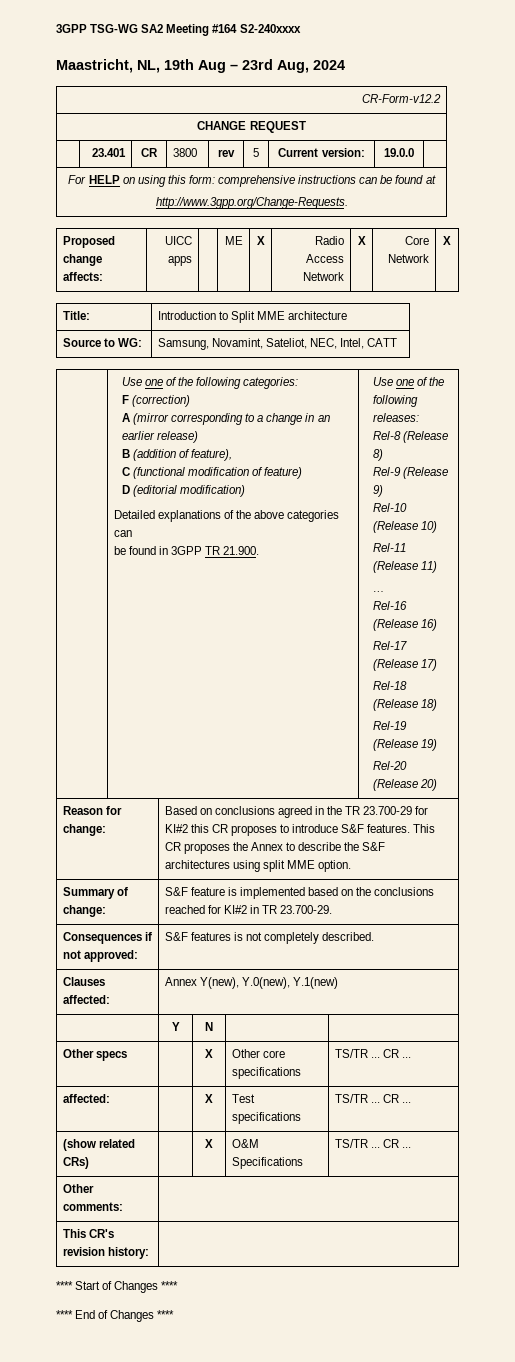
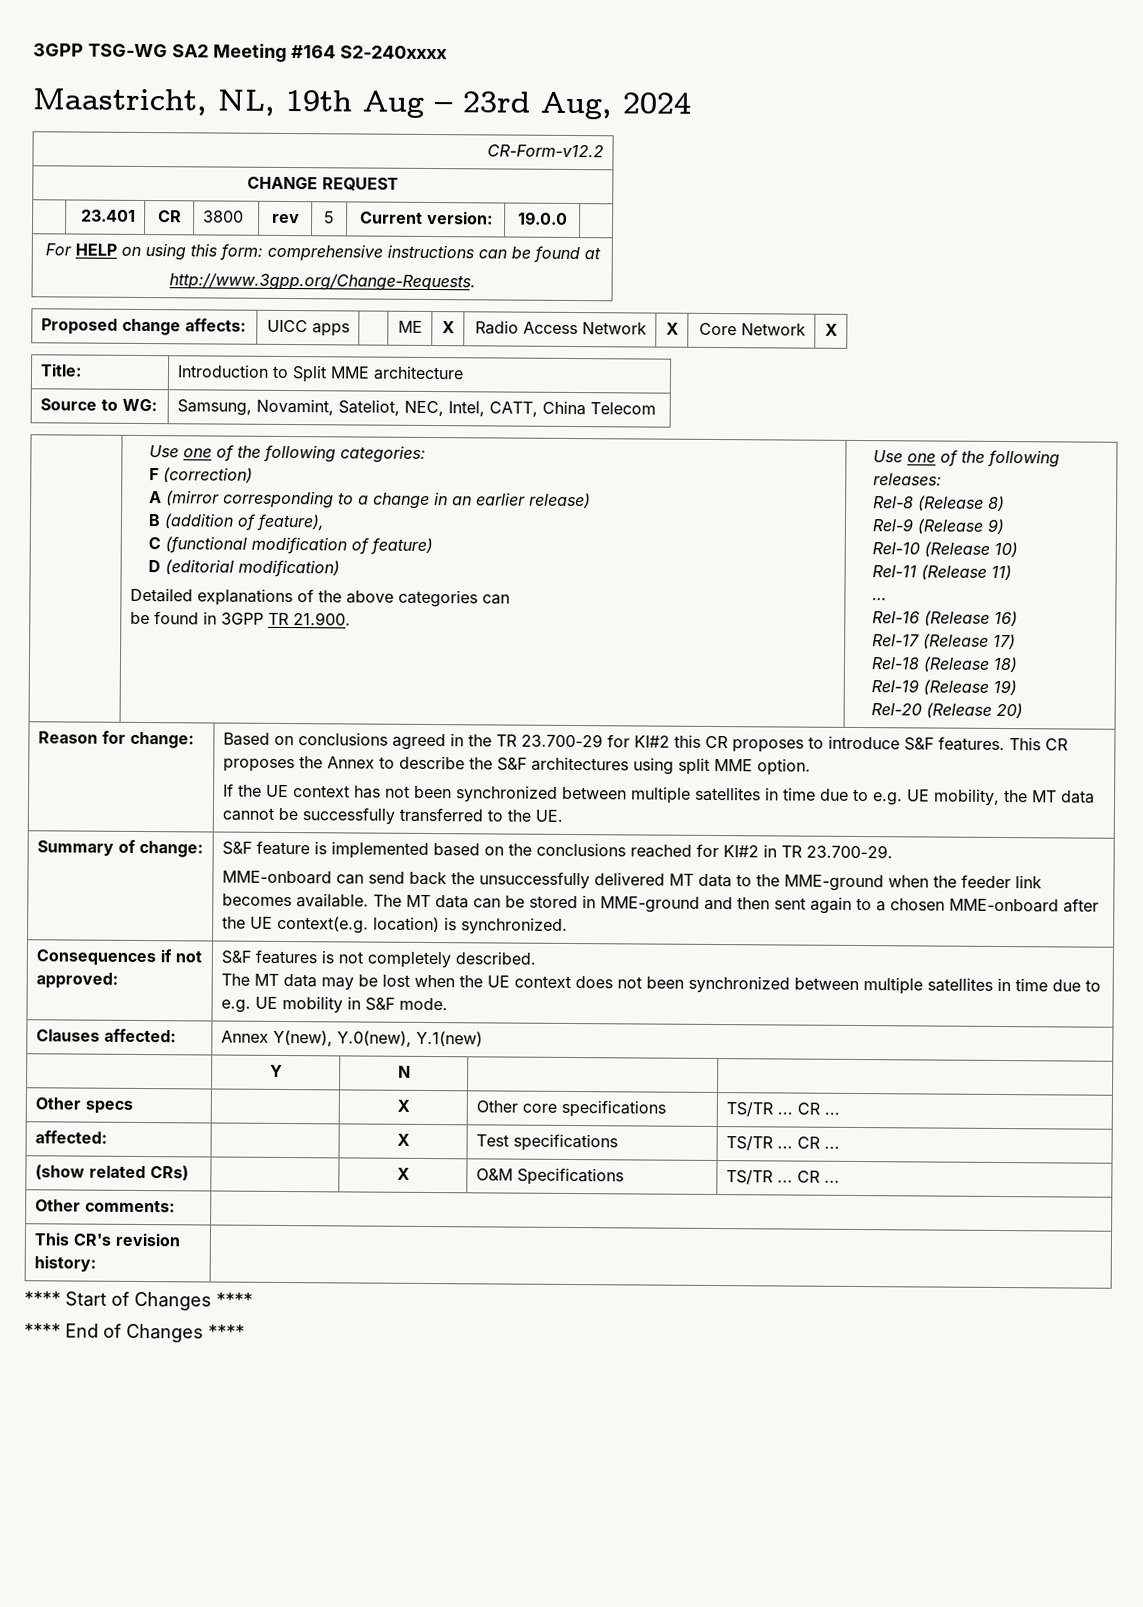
[367,338,398,347] CATT -> [488,400,656,417] CATT, China Telecom
(352, 866) none -> [222,783,1095,806] [221,807,563,825] // If the UE context has not been synchronized between multiple satellites in time due to e.g. UE mobility, the MT data cannot be successfully transferred to the UE.
(333, 909) none -> [221,870,1042,892] [221,893,1099,914] [221,915,568,935] // MME-onboard can send back the unsuccessfully delivered MT data to the MME-ground when the feeder link becomes available. The MT data can be stored in MME-ground and then sent again to a chosen MME-onboard after the UE context(e.g. location) is synchronized.
(375, 936) none -> [220,973,1101,995] [220,995,448,1014] // The MT data may be lost when the UE context does not been synchronized between multiple satellites in time due to e.g. UE mobility in S&F mode.

